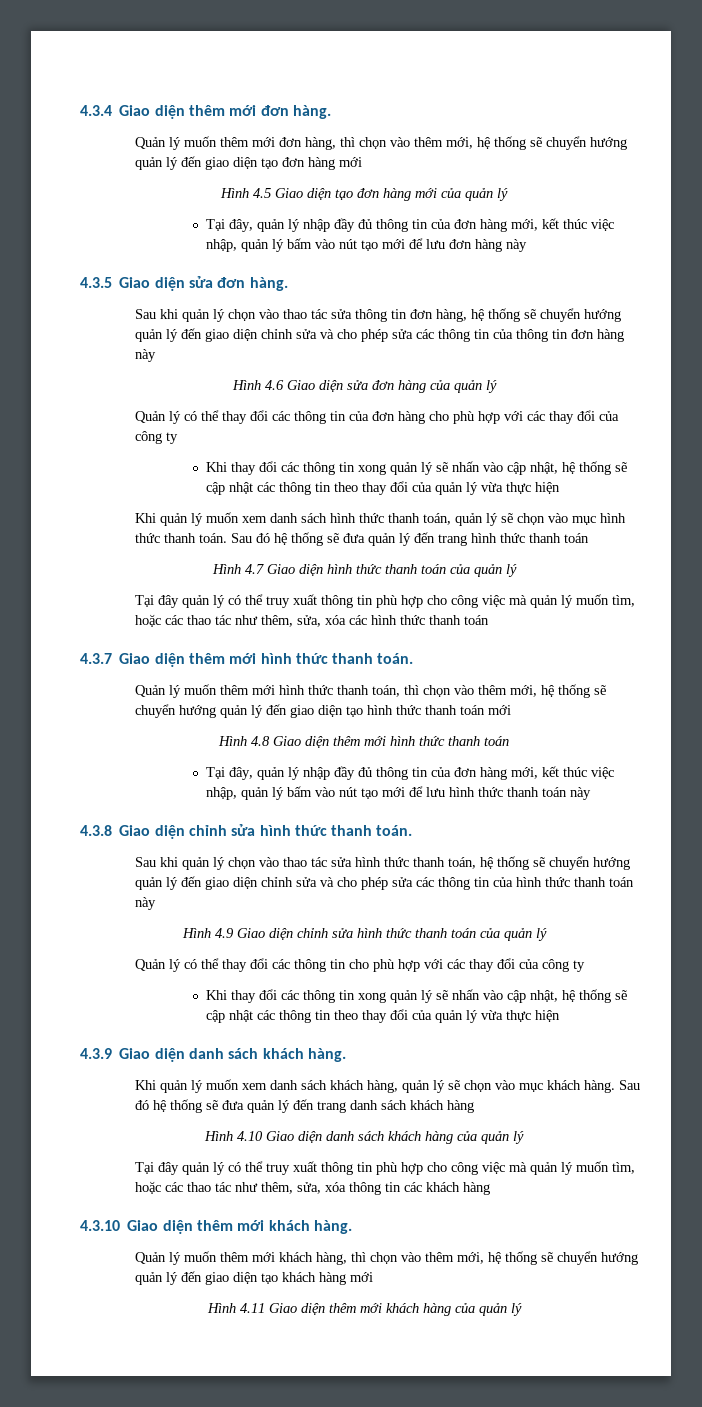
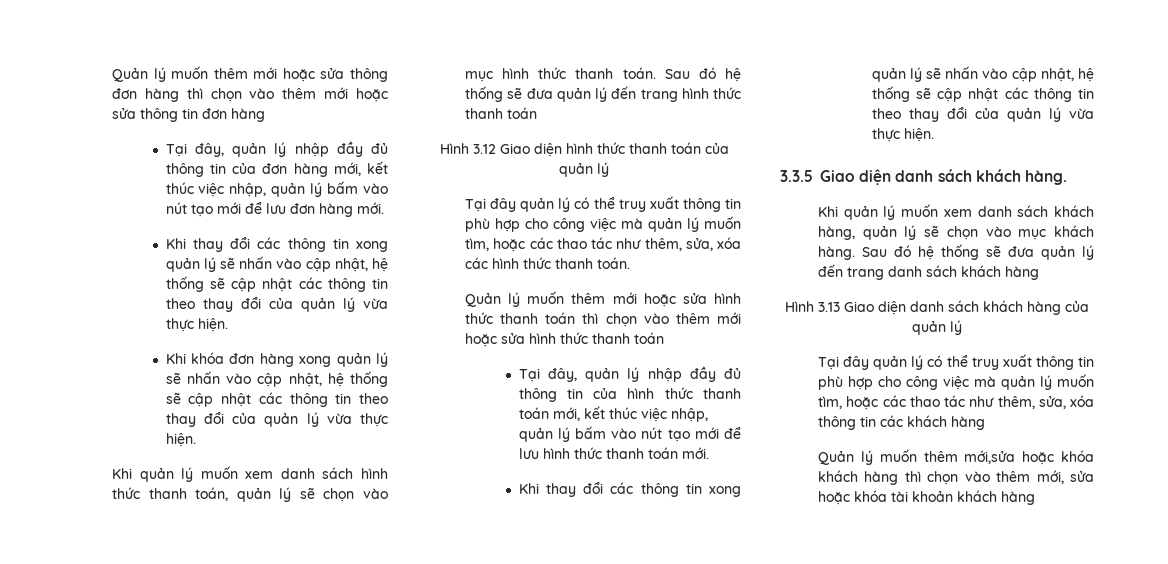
[80,105,331,119] [135,136,628,150] [135,156,363,170] [220,188,508,201] 4.3.4 Giao diện thêm mới đơn hàng. // Quản lý muốn thêm mới đơn hàng, thì chọn vào thêm mới, hệ thống sẽ chuyển hướng quản lý đến giao diện tạo đơn hàng mới // Hình 4.5 Giao diện tạo đơn hàng mới của quản lý -> [112,66,389,82] [112,87,388,102] [112,107,266,122] Quản lý muốn thêm mới hoặc sửa thông đơn hàng thì chọn vào thêm mới hoặc sửa thông tin đơn hàng
[506,239,528,252] [80,276,288,291] [135,308,622,322] [135,328,625,342] [135,349,157,362] [231,380,497,393] [135,410,620,424] [135,431,179,444] này // 4.3.5 Giao diện sửa đơn hàng. // Sau khi quản lý chọn vào thao tác sửa thông tin đơn hàng, hệ thống sẽ chuyển hướng quản lý đến giao diện chỉnh sửa và cho phép sửa các thông tin của thông tin đơn hàng này // Hình 4.6 Giao diện sửa đơn hàng của quản lý // Quản lý có thể thay đổi các thông tin của đơn hàng cho phù hợp với các thay đổi của công ty -> [356,202,384,214] mới.
[535,482,561,494] hiện -> [197,318,228,332] [165,352,388,367] [165,371,388,387] [165,392,388,407] [165,411,388,427] [165,433,196,447] hiện. // Khi khóa đơn hàng xong quản lý sẽ nhấn vào cập nhật, hệ thống sẽ cập nhật các thông tin theo thay đổi của quản lý vừa thực hiện.
[244,564,264,574] 4.7 -> [472,144,496,154] 3.12
[464,615,490,625] [80,653,374,667] toán // 4.3.7 Giao diện thêm mới hình thức thanh -> (594, 263) none
[279,684,607,698] [135,704,512,718] [218,736,386,748] hình thức thanh toán, thì chọn vào thêm mới, hệ thống sẽ chuyển hướng quản lý đến giao diện tạo hình thức thanh toán mới // Hình 4.8 Giao diện thêm mới -> [643,292,741,307] [465,312,741,327] [465,332,526,347] hoặc sửa hình thức thanh toán thì chọn vào thêm mới hoặc sửa
[454,767,508,780] đơn hàng -> [627,387,741,399] [518,407,549,419] hình thức thanh toán
[570,787,592,800] [80,824,413,839] [135,856,631,870] [135,876,635,890] [135,897,157,910] [181,928,547,941] [135,958,586,972] này // 4.3.8 Giao diện chỉnh sửa hình thức thanh toán. // Sau khi quản lý chọn vào thao tác sửa hình thức thanh toán, hệ thống sẽ chuyển hướng quản lý đến giao diện chỉnh sửa và cho phép sửa các thông tin của hình thức thanh toán này // Hình 4.9 Giao diện chỉnh sửa hình thức thanh toán của quản lý // Quản lý có thể thay đổi các thông tin cho phù hợp với các thay đổi của công ty -> [681,447,709,459] mới.
[535,1010,561,1022] [80,1048,112,1059] hiện // 4.3.9 -> [903,128,934,142] [780,170,813,182] hiện. // 3.3.5
[237,1131,263,1141] 4.10 -> [818,302,840,312] 3.13
[80,1220,352,1234] [135,1251,639,1265] [135,1271,374,1285] [206,1303,522,1316] // 4.3.10 Giao diện thêm mới khách hàng. // Quản lý muốn thêm mới khách hàng, thì chọn vào thêm mới, hệ thống sẽ chuyển hướng quản lý đến giao diện tạo khách hàng mới // Hình 4.11 Giao diện thêm mới khách hàng của quản lý -> [818,449,1094,465] [818,470,1094,485] [818,490,1036,505] // Quản lý muốn thêm mới,sửa hoặc khóa khách hàng thì chọn vào thêm mới, sửa hoặc khóa tài khoản khách hàng

